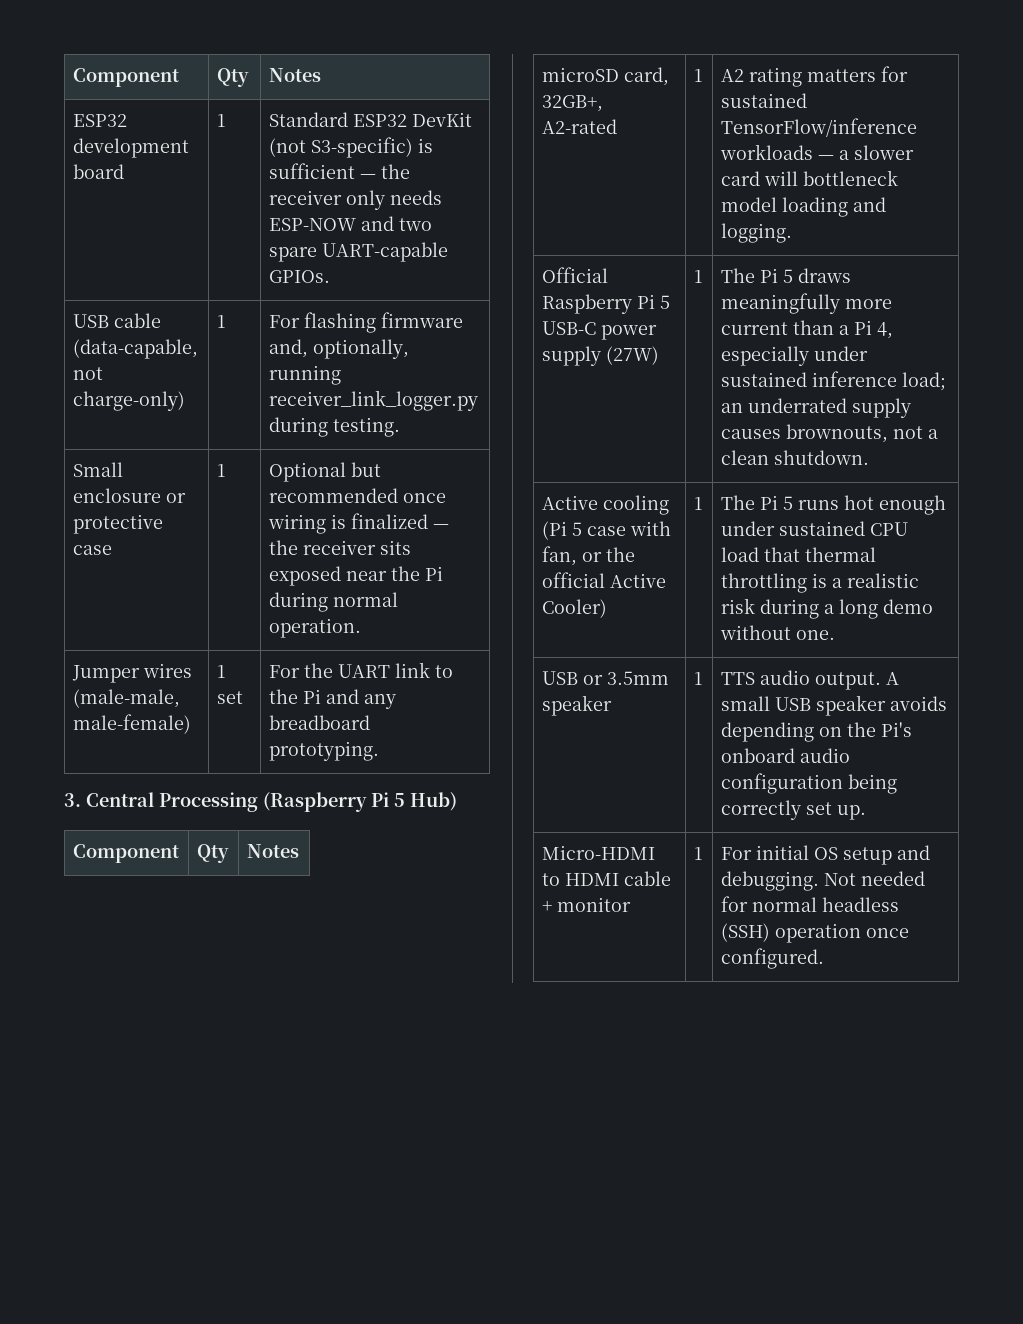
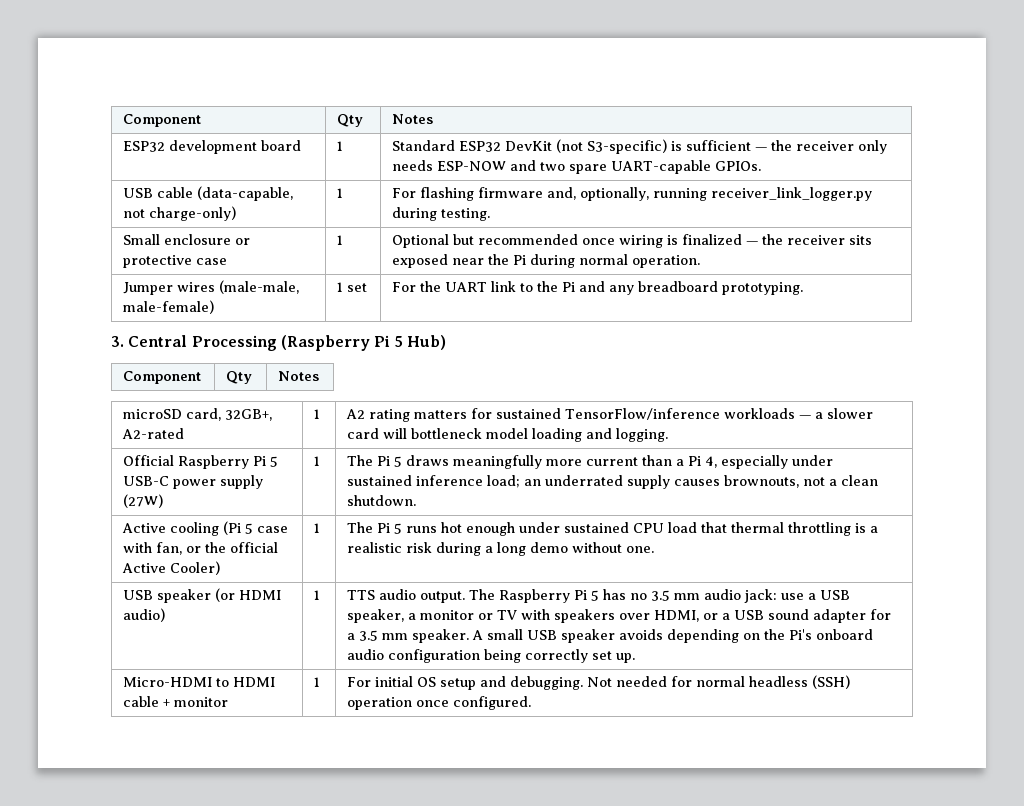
[582,671,669,685] [541,695,612,716] or 3.5mm speaker -> [157,588,282,603] [123,608,166,622] speaker (or HDMI audio)
(881, 681) none -> [469,589,851,603] [347,609,892,623] [347,629,470,643] The Raspberry Pi 5 has no 3.5 mm audio jack: use a USB speaker, a monitor or TV with speakers over HDMI, or a USB sound adapter for a 3.5 mm speaker.

